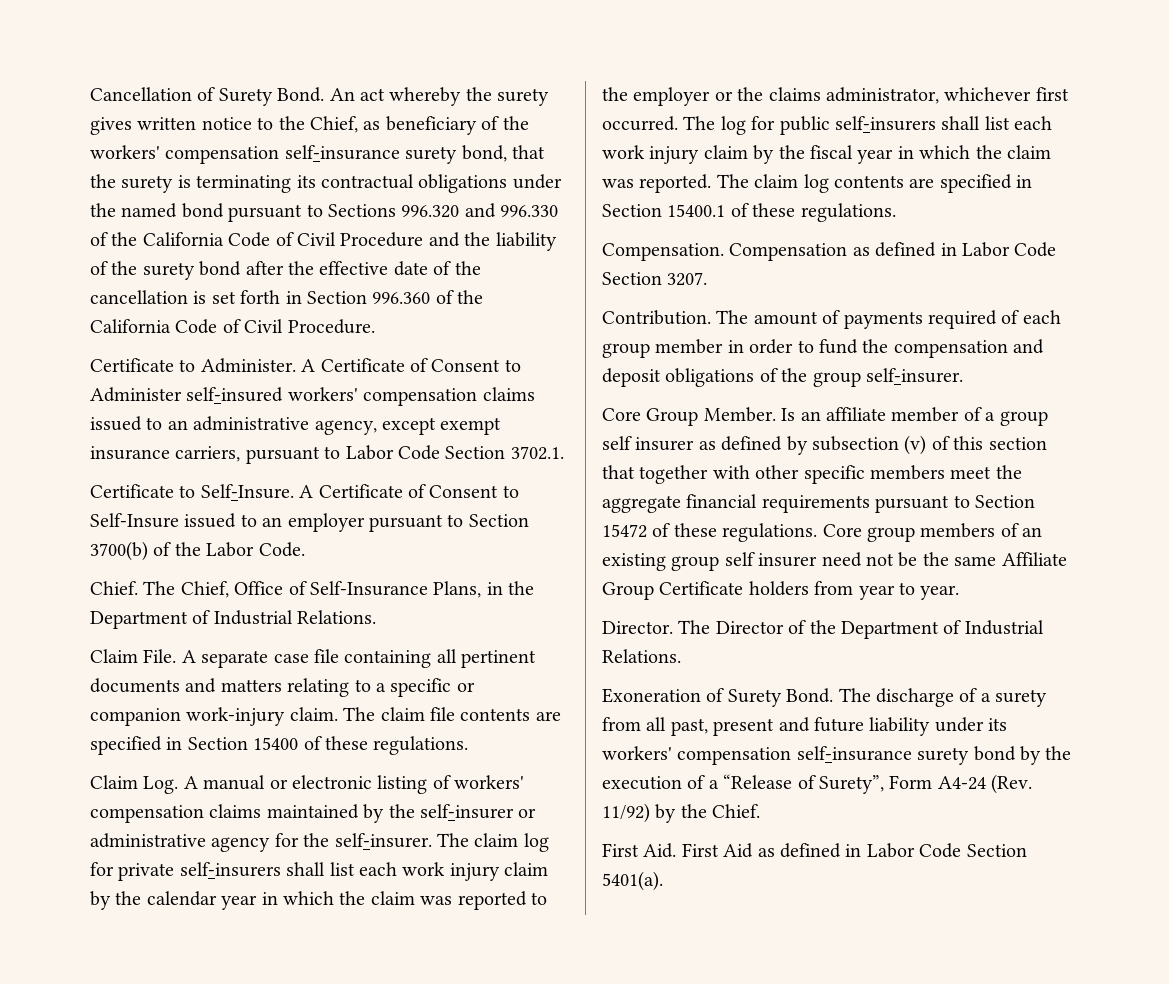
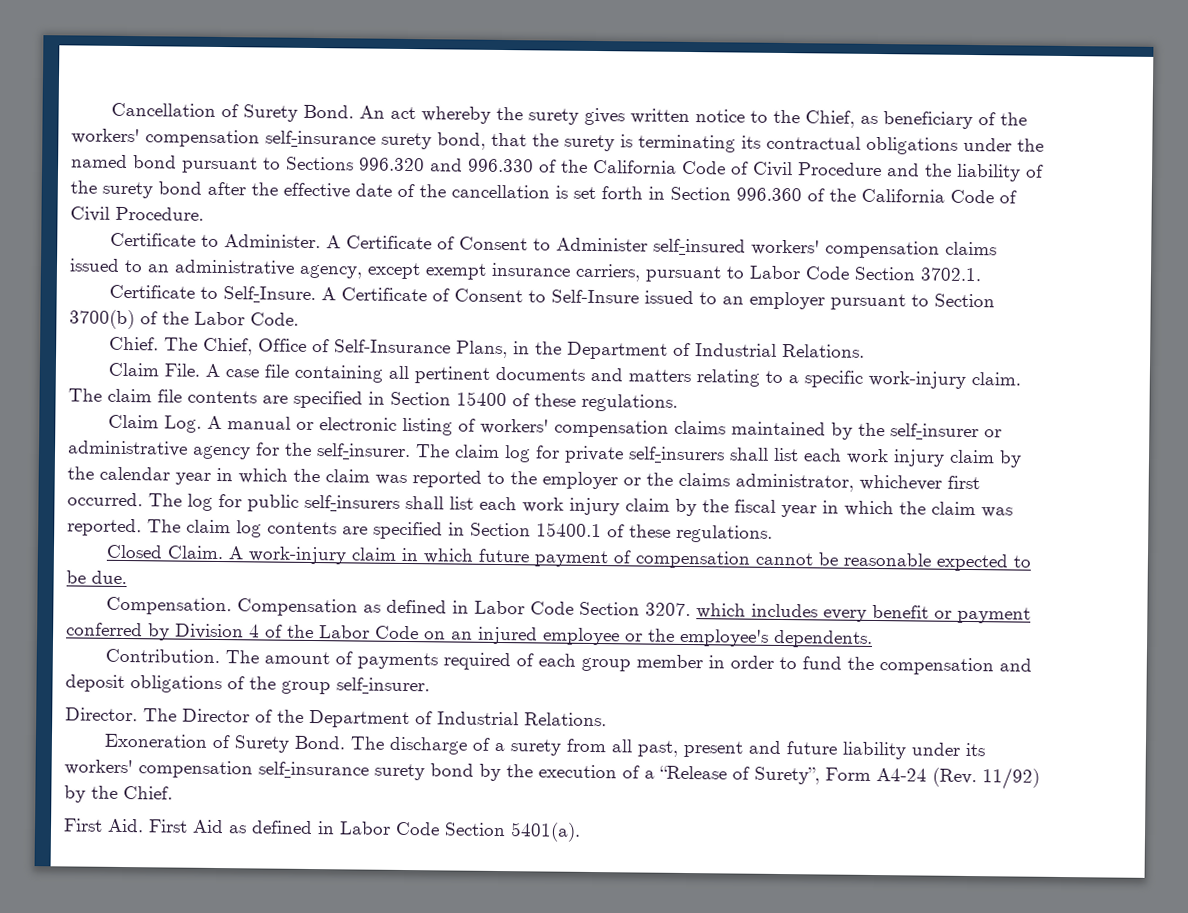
[201,650,269,668] separate -> (221, 370) none
[456,682,475,692] [90,708,181,726] or companion -> (864, 379) none
(896, 212) none -> [106,544,1032,572] [66,570,127,585] // Closed Claim. A work-injury claim in which future payment of compensation cannot be reasonable expected to be due.
(708, 279) none -> [696,603,1032,624] [66,622,873,648] which includes every benefit or payment conferred by Division 4 of the Labor Code on an injured employee or the employee's dependents.
[602,407,1048,426] [602,435,1047,455] [602,465,1022,484] [602,494,1035,513] [602,523,1043,542] [602,552,1067,571] [602,581,960,600] // Core Group Member. Is an affiliate member of a group self insurer as defined by subsection (v) of this section that together with other specific members meet the aggregate financial requirements pursuant to Section 15472 of these regulations. Core group members of an existing group self insurer need not be the same Affiliate Group Certificate holders from year to year. -> (430, 684) none

